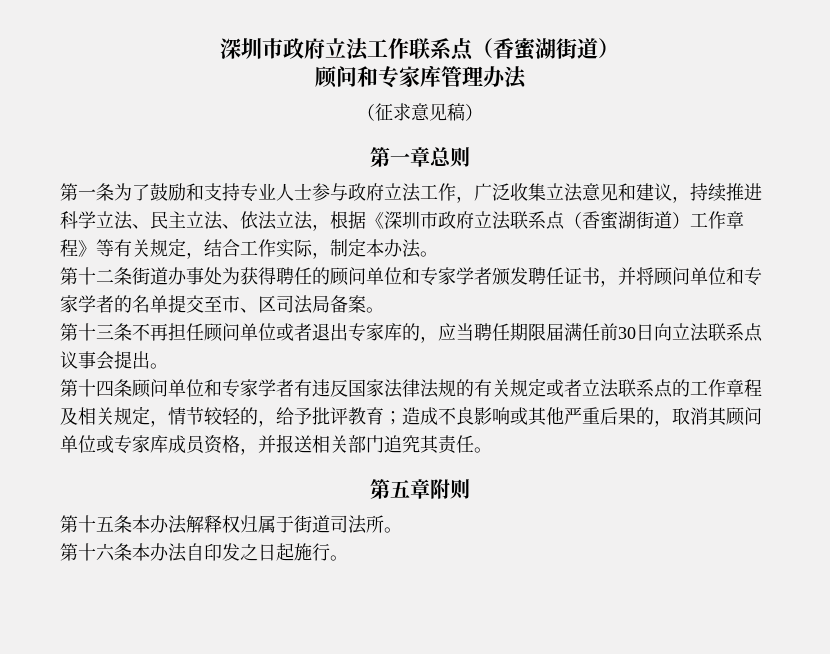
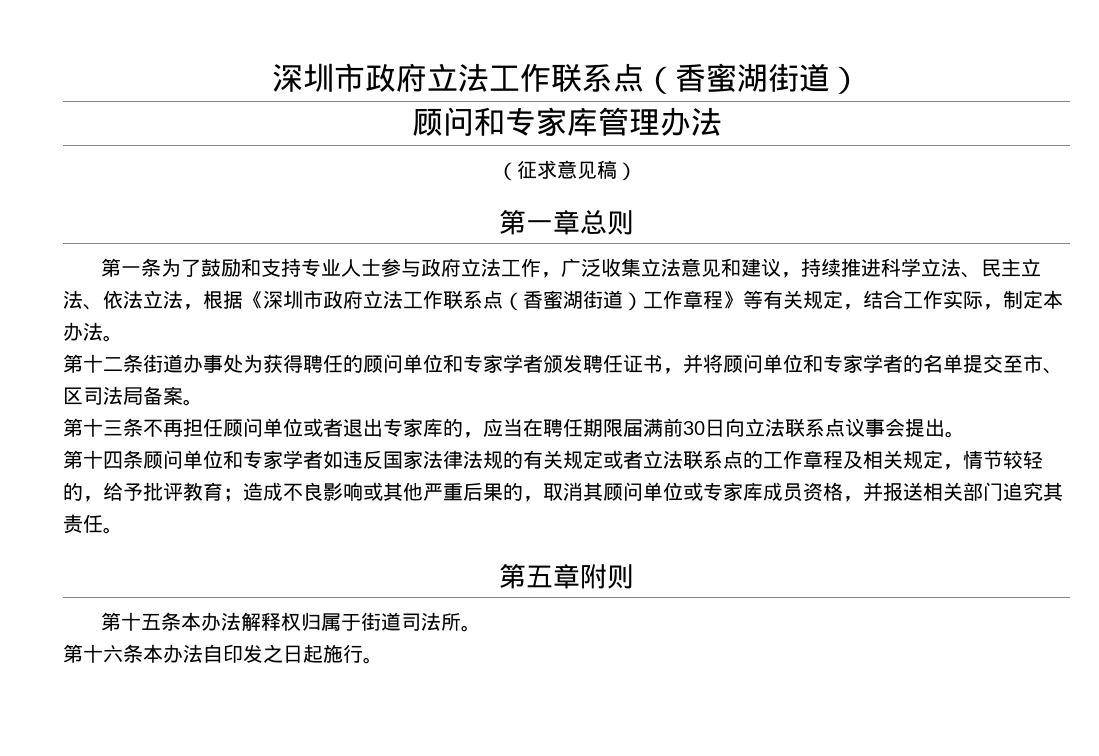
(511, 220) none -> [403,290,443,309] 工作
(474, 332) none -> [523,418,543,437] 在
[582,323,600,341] 任 -> (663, 427) none
[294,379,312,397] 有 -> [323,450,343,469] 如

